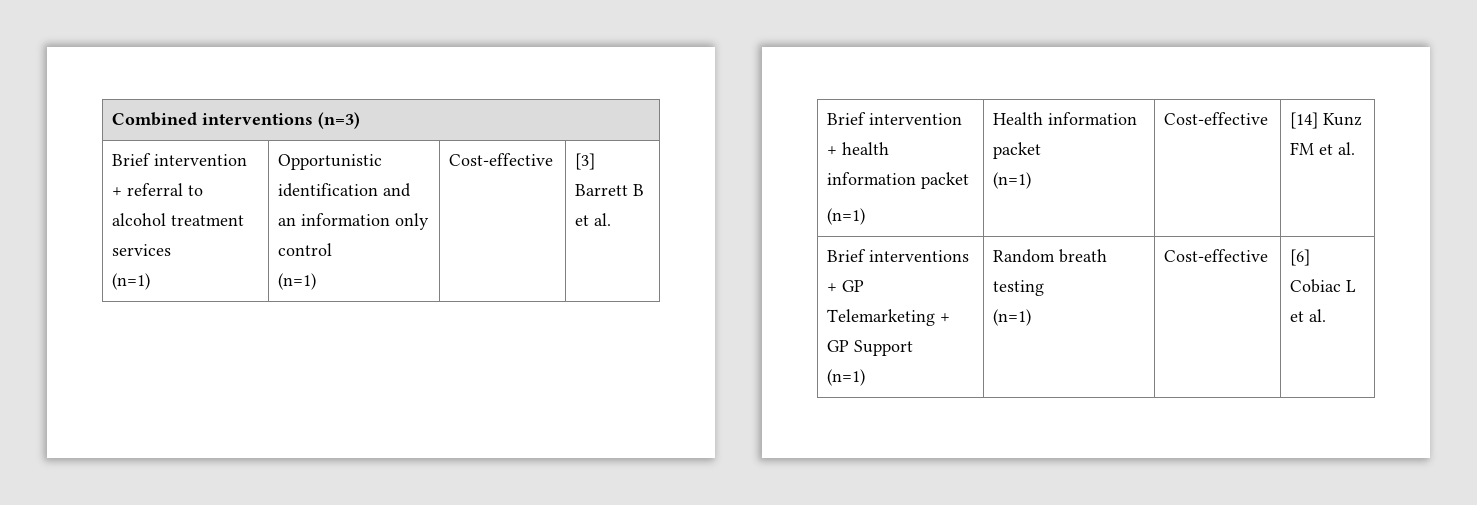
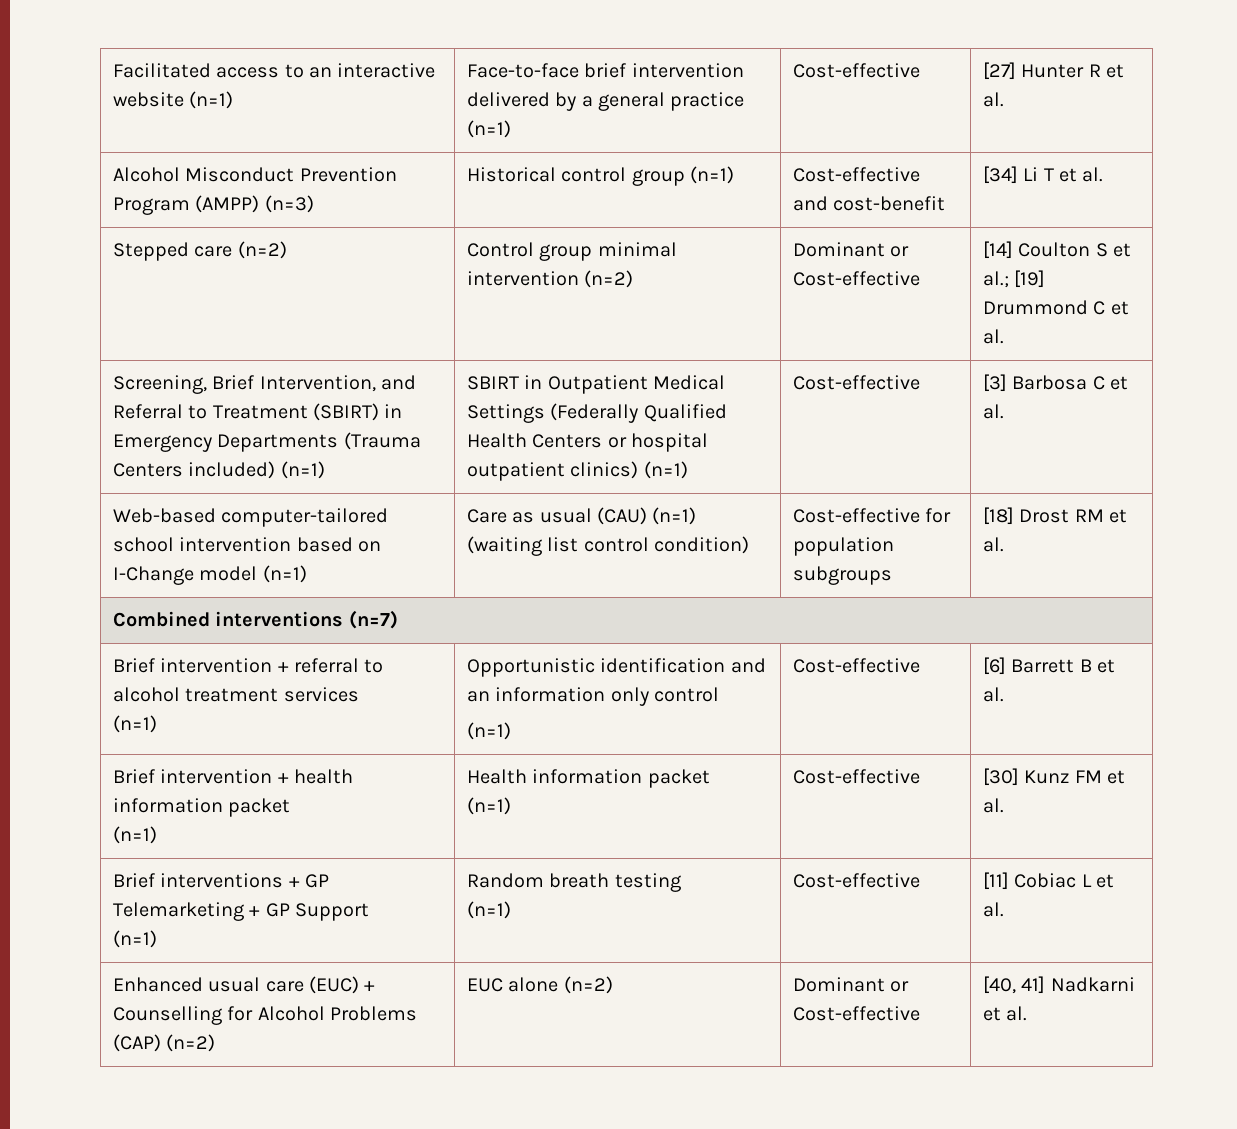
(112, 119) none -> [112,63,436,78] [112,91,234,109] [466,63,744,78] [466,92,745,111] [466,120,511,138] [792,63,920,78] [982,62,1125,80] [982,92,1004,107] [112,167,397,182] [112,195,314,215] [466,166,735,186] [792,167,920,182] [792,196,946,211] [982,166,1104,184] [112,241,287,261] [466,242,677,261] [466,270,634,288] [792,242,910,257] [792,271,920,286] [982,241,1132,259] [982,270,1046,288] [982,300,1129,315] [982,329,1004,344] [112,375,417,394] [112,403,403,421] [112,432,421,452] [112,461,325,479] [466,375,726,394] [466,403,727,423] [466,433,709,452] [466,461,688,481] [792,375,920,390] [982,374,1129,392] [982,404,1004,419] [112,508,389,527] [112,537,382,552] [112,565,307,585] [466,507,697,525] [466,536,750,556] [792,508,952,523] [792,537,894,556] [792,566,892,585] [982,507,1128,525] [982,537,1004,552] Facilitated access to an interactive website (n=1) | Face-to-face brief intervention delivered by a general practice (n=1) | Cost-effective | [27] Hunter R et al. // Alcohol Misconduct Prevention Program (AMPP) (n=3) | Historical control group (n=1) | Cost-effective and cost-benefit | [34] Li T et al. // Stepped care (n=2) | Control group minimal intervention (n=2) | Dominant or Cost-effective | [14] Coulton S et al.; [19] Drummond C et al. // Screening, Brief Intervention, and Referral to Treatment (SBIRT) in Emergency Departments (Trauma Centers included) (n=1) | SBIRT in Outpatient Medical Settings (Federally Qualified Health Centers or hospital outpatient clinics) (n=1) | Cost-effective | [3] Barbosa C et al. // Web-based computer-tailored school intervention based on I-Change model (n=1) | Care as usual (CAU) (n=1) (waiting list control condition) | Cost-effective for population subgroups | [18] Drost RM et al. //
[318,112,361,129] (n=3) -> [348,610,398,629] (n=7)
[575,153,596,170] [3] -> [982,657,1006,675] [6]
[1290,112,1319,129] [14] -> [982,768,1019,786] [30]
[1290,249,1311,266] [6] -> [982,872,1009,890] [11]
(1327, 315) none -> [112,976,376,994] [112,1006,418,1025] [112,1034,216,1052] [466,976,613,994] [792,977,910,992] [792,1006,920,1021] [982,976,1135,994] [982,1006,1028,1021] // Enhanced usual care (EUC) + Counselling for Alcohol Problems (CAP) (n=2) | EUC alone (n=2) | Dominant or Cost-effective | [40, 41] Nadkarni et al.

